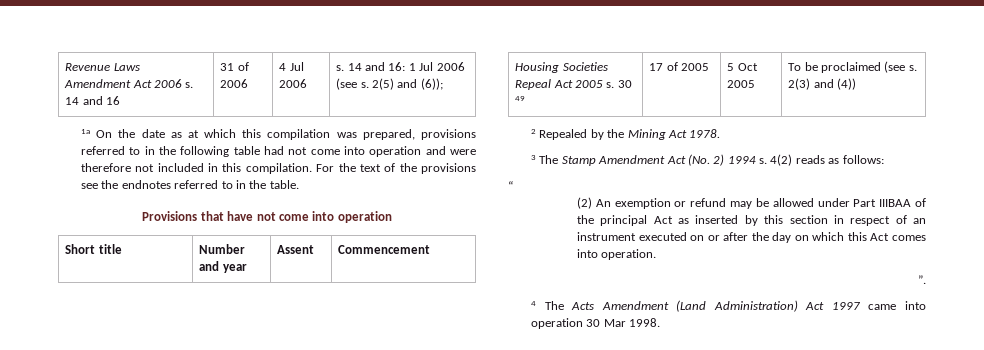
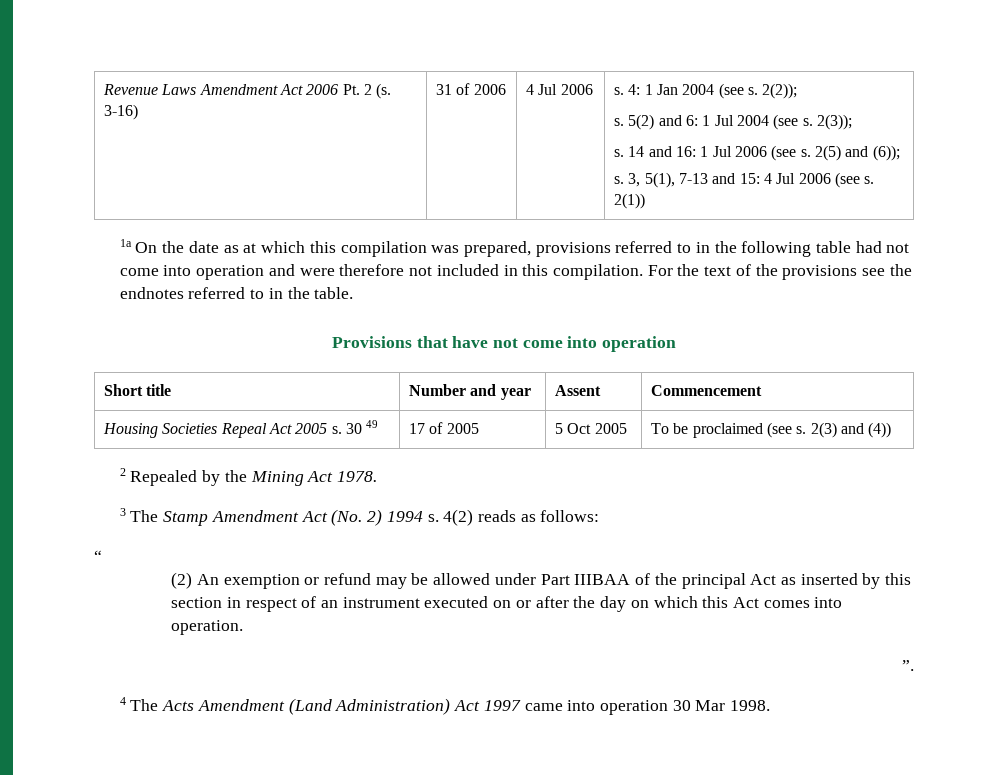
[185,82,194,88] [65,96,121,105] s. 14 and 16 -> [342,83,392,99] [103,104,138,120] Pt. 2 (s. 3-16)
(345, 68) none -> [628,83,798,99] [613,114,852,130] [613,149,624,157] 4: 1 Jan 2004 (see s. 2(2)); // s. 5(2) and 6: 1 Jul 2004 (see s. 2(3)); // s.
(443, 84) none -> [613,172,875,188] [613,193,645,209] // s. 3, 5(1), 7-13 and 15: 4 Jul 2006 (see s. 2(1))

